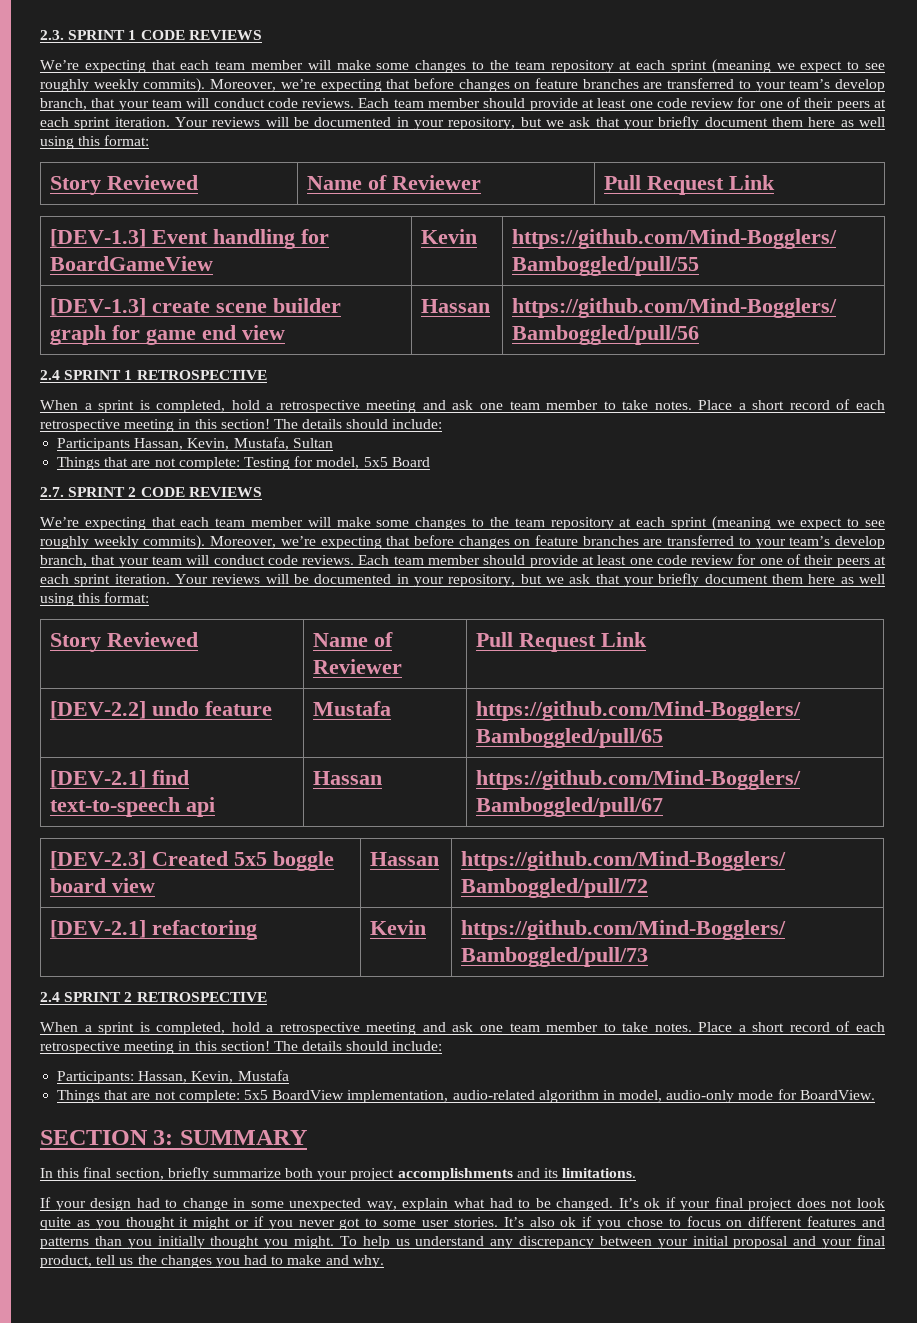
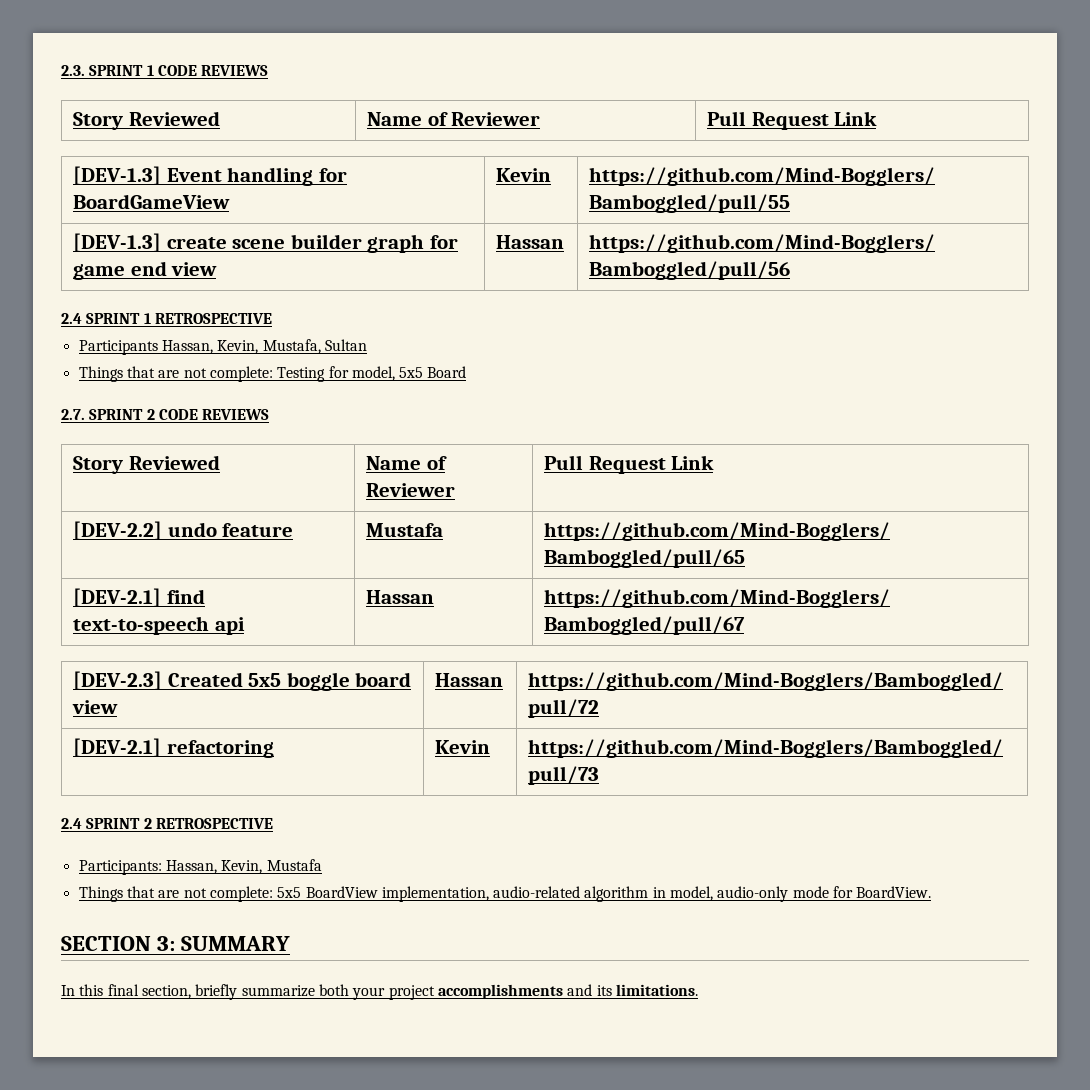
[40,59,886,74] [40,78,886,93] [40,97,887,111] [40,116,886,130] [40,135,150,149] // We’re expecting that each team member will make some changes to the team repository at each sprint (meaning we expect to see roughly weekly commits). Moreover, we’re expecting that before changes on feature branches are transferred to your team’s develop branch, that your team will conduct code reviews. Each team member should provide at least one code review for one of their peers at each sprint iteration. Your reviews will be documented in your repository, but we ask that your briefly document them here as well using this format: -> (269, 70) none
[40,399,885,413] [40,419,443,432] // When a sprint is completed, hold a retrospective meeting and ask one team member to take notes. Place a short record of each retrospective meeting in this section! The details should include: -> (272, 318) none
[40,516,886,531] [40,535,886,550] [40,554,887,568] [40,573,886,587] [40,592,150,606] // We’re expecting that each team member will make some changes to the team repository at each sprint (meaning we expect to see roughly weekly commits). Moreover, we’re expecting that before changes on feature branches are transferred to your team’s develop branch, that your team will conduct code reviews. Each team member should provide at least one code review for one of their peers at each sprint iteration. Your reviews will be documented in your repository, but we ask that your briefly document them here as well using this format: -> (270, 414) none
[40,1021,885,1035] [40,1041,443,1054] // When a sprint is completed, hold a retrospective meeting and ask one team member to take notes. Place a short record of each retrospective meeting in this section! The details should include: -> (273, 823) none
[40,1197,885,1211] [40,1216,885,1230] [40,1235,886,1249] [40,1255,384,1268] // If your design had to change in some unexpected way, explain what had to be changed. It’s ok if your final project does not look quite as you thought it might or if you never got to some user stories. It’s also ok if you chose to focus on different features and patterns than you initially thought you might. To help us understand any discrepancy between your initial proposal and your final product, tell us the changes you had to make and why. -> (698, 990) none

